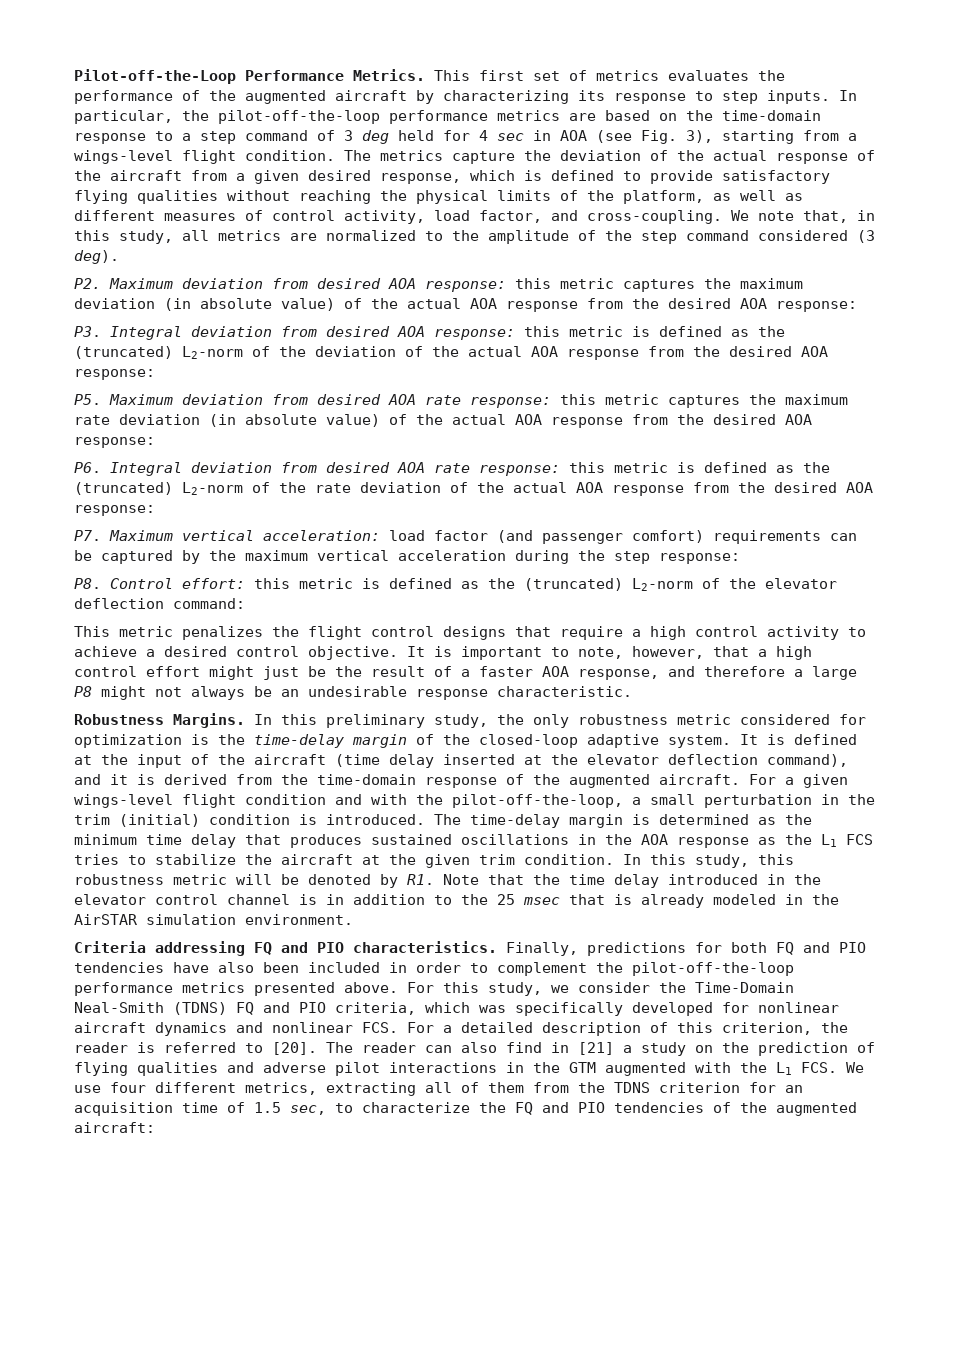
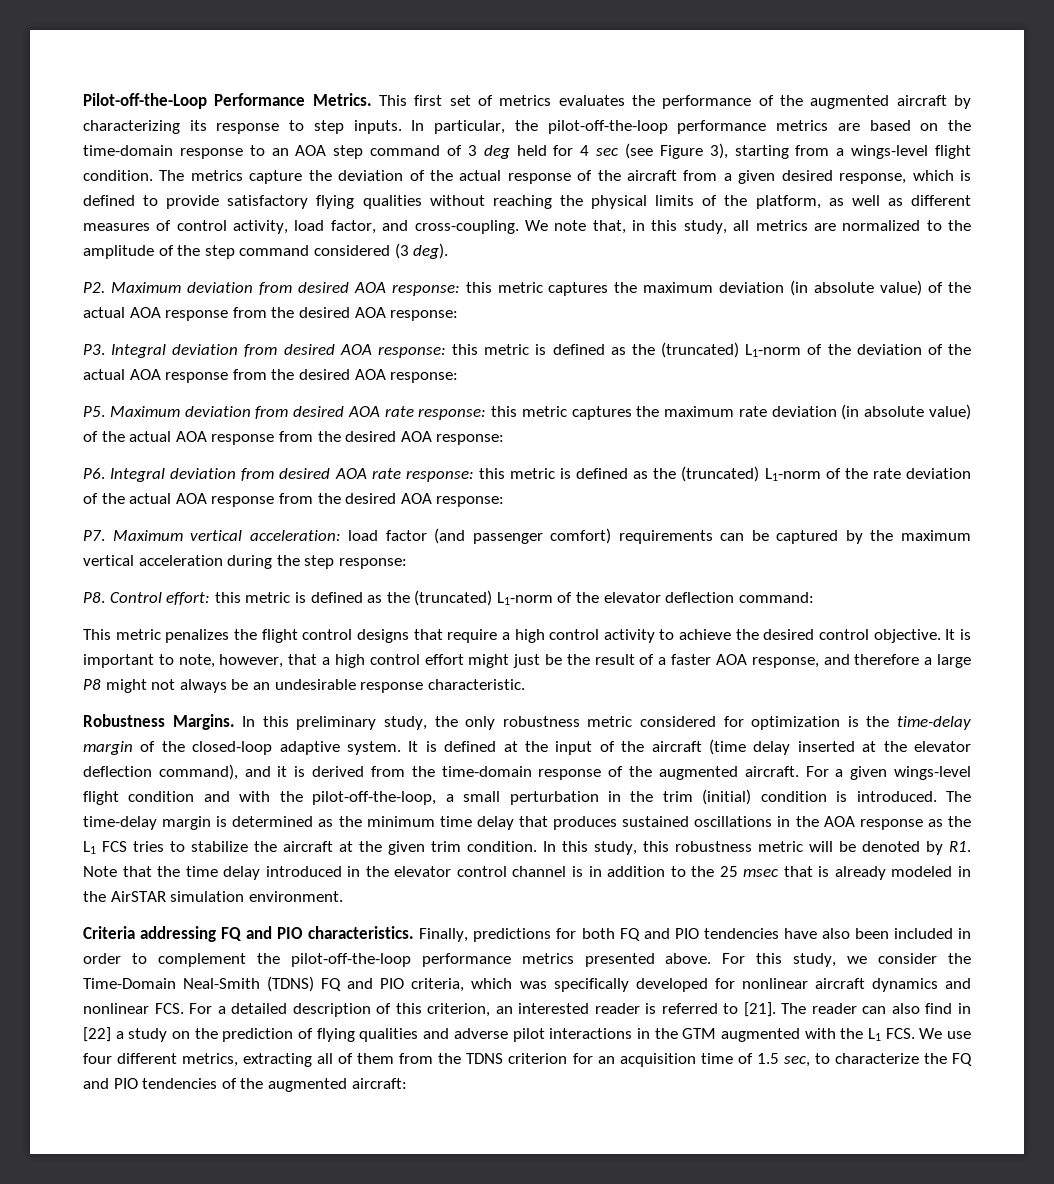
[182,133,191,141] a -> [271,145,327,156] an AOA
[533,130,677,144] in AOA (see Fig. -> [624,143,703,159] (see Figure
[182,346,243,359] L2-norm -> [745,344,802,357] L1-norm
[182,482,243,495] L2-norm -> [764,468,821,481] L1-norm
[632,578,693,591] L2-norm -> [496,592,553,605] L1-norm
[146,649,155,657] a -> [735,629,759,640] the
[821,1022,848,1033] the -> [495,1003,590,1014] an interested
[272,1042,317,1055] [20]. -> [743,1002,776,1017] [21].
[578,1042,614,1055] [21] -> [83,1027,111,1042] [22]

